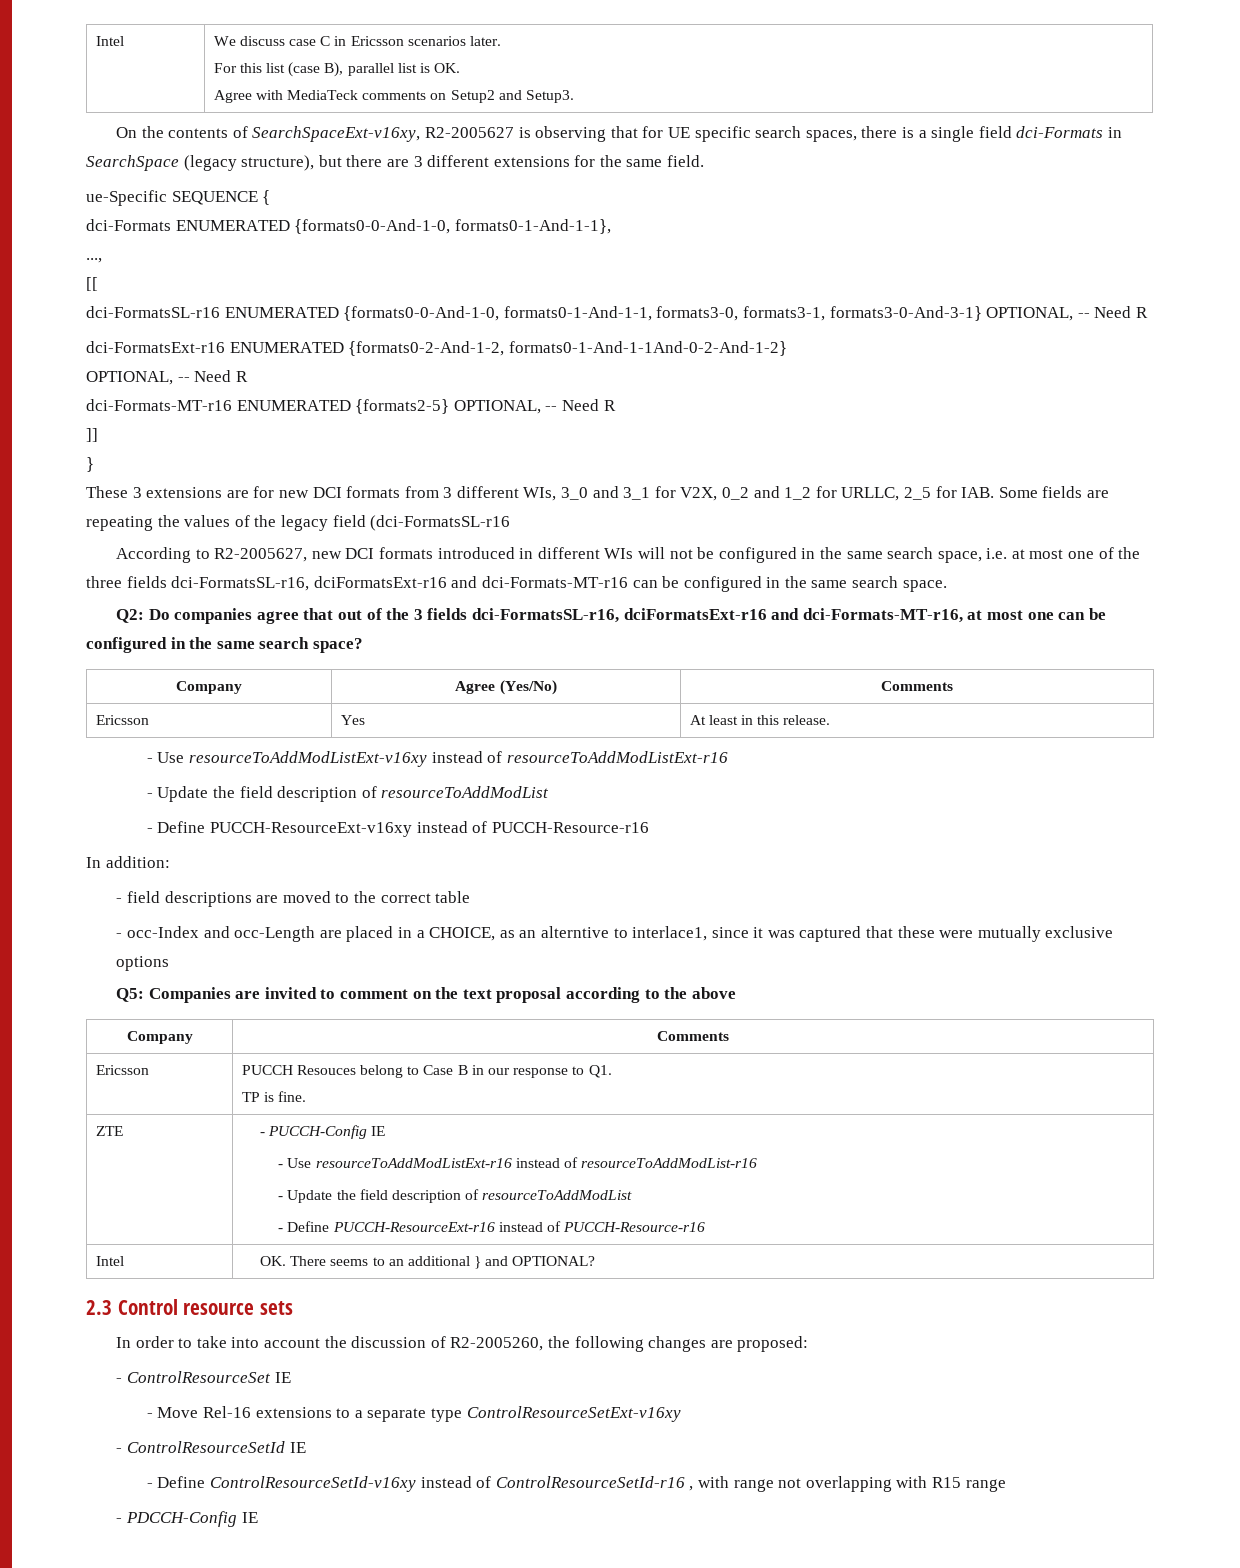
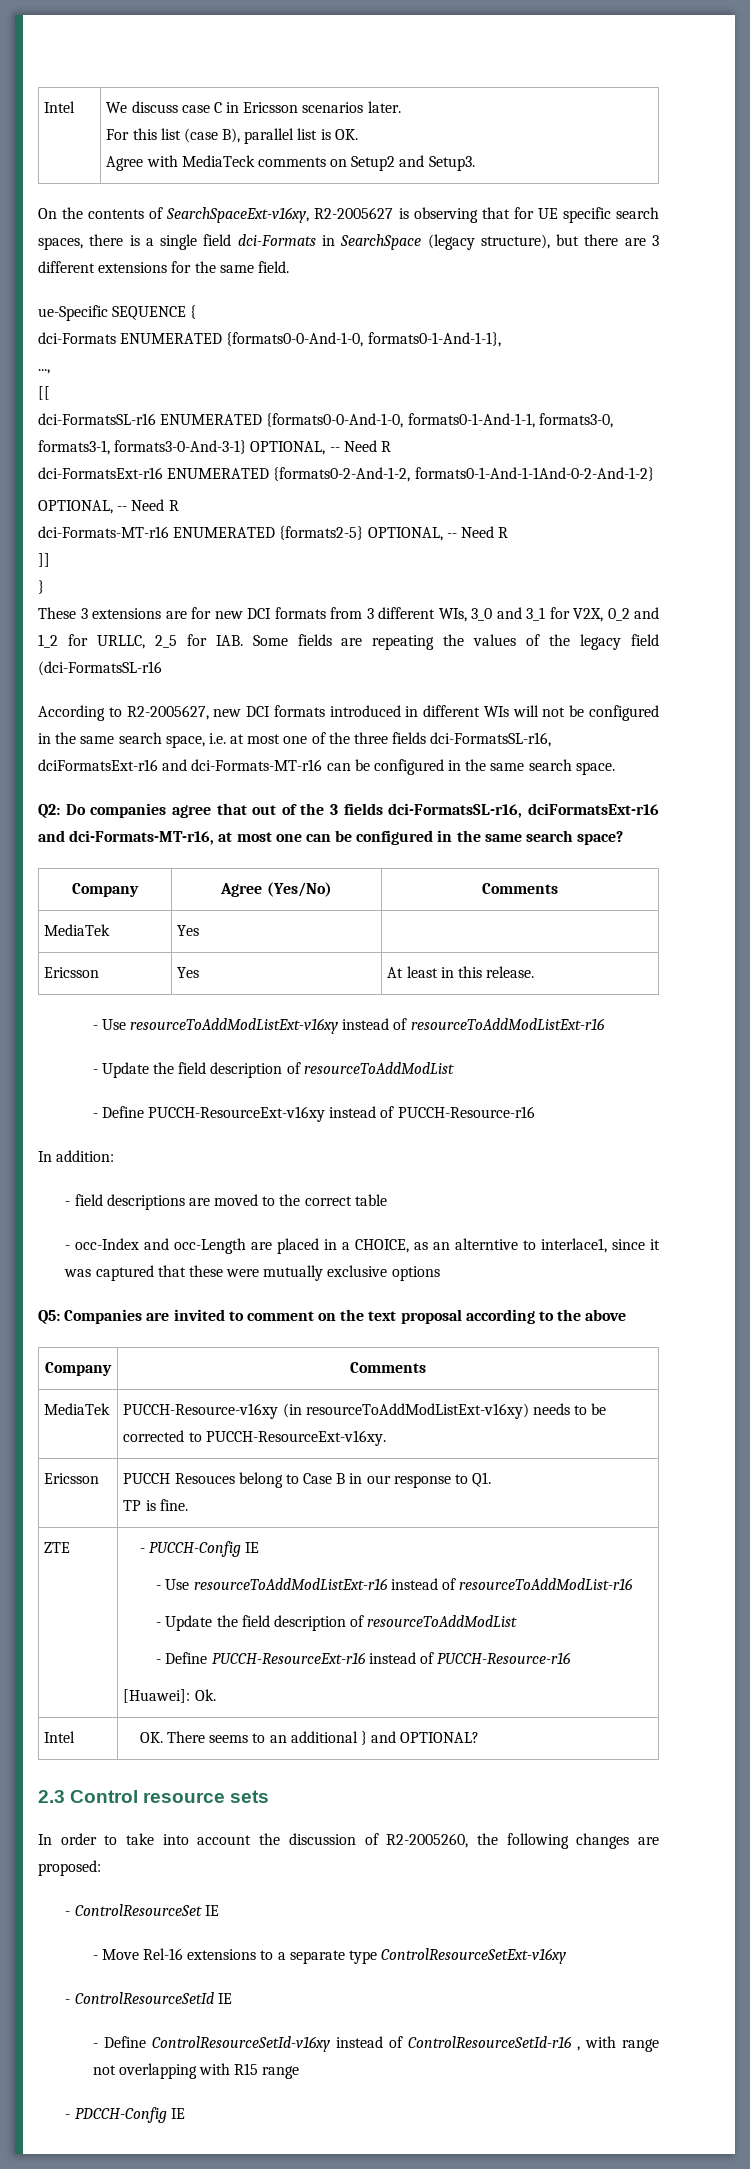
(953, 686) none -> [44,924,111,936] [177,925,200,936] // MediaTek | Yes |
(730, 1036) none -> [44,1403,111,1415] [123,1403,607,1419] [123,1430,386,1446] // MediaTek | PUCCH-Resource-v16xy (in resourceToAddModListExt-v16xy) needs to be corrected to PUCCH-ResourceExt-v16xy.
(706, 1227) none -> [123,1689,216,1703] // [Huawei]: Ok.

